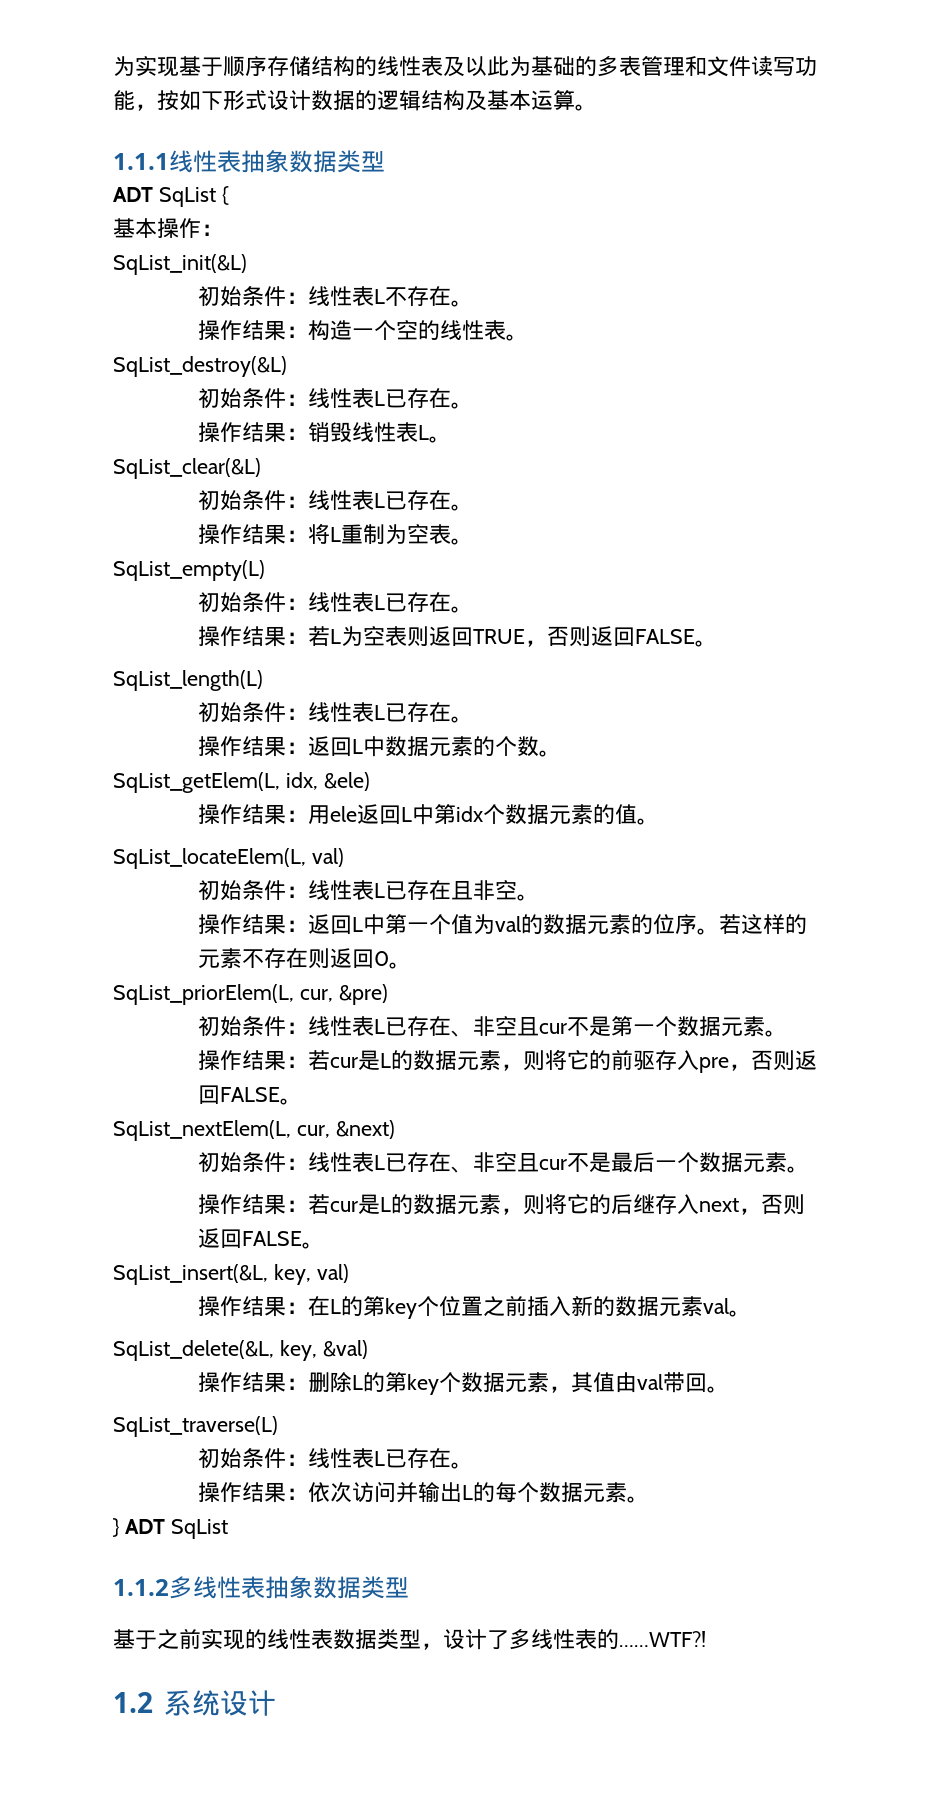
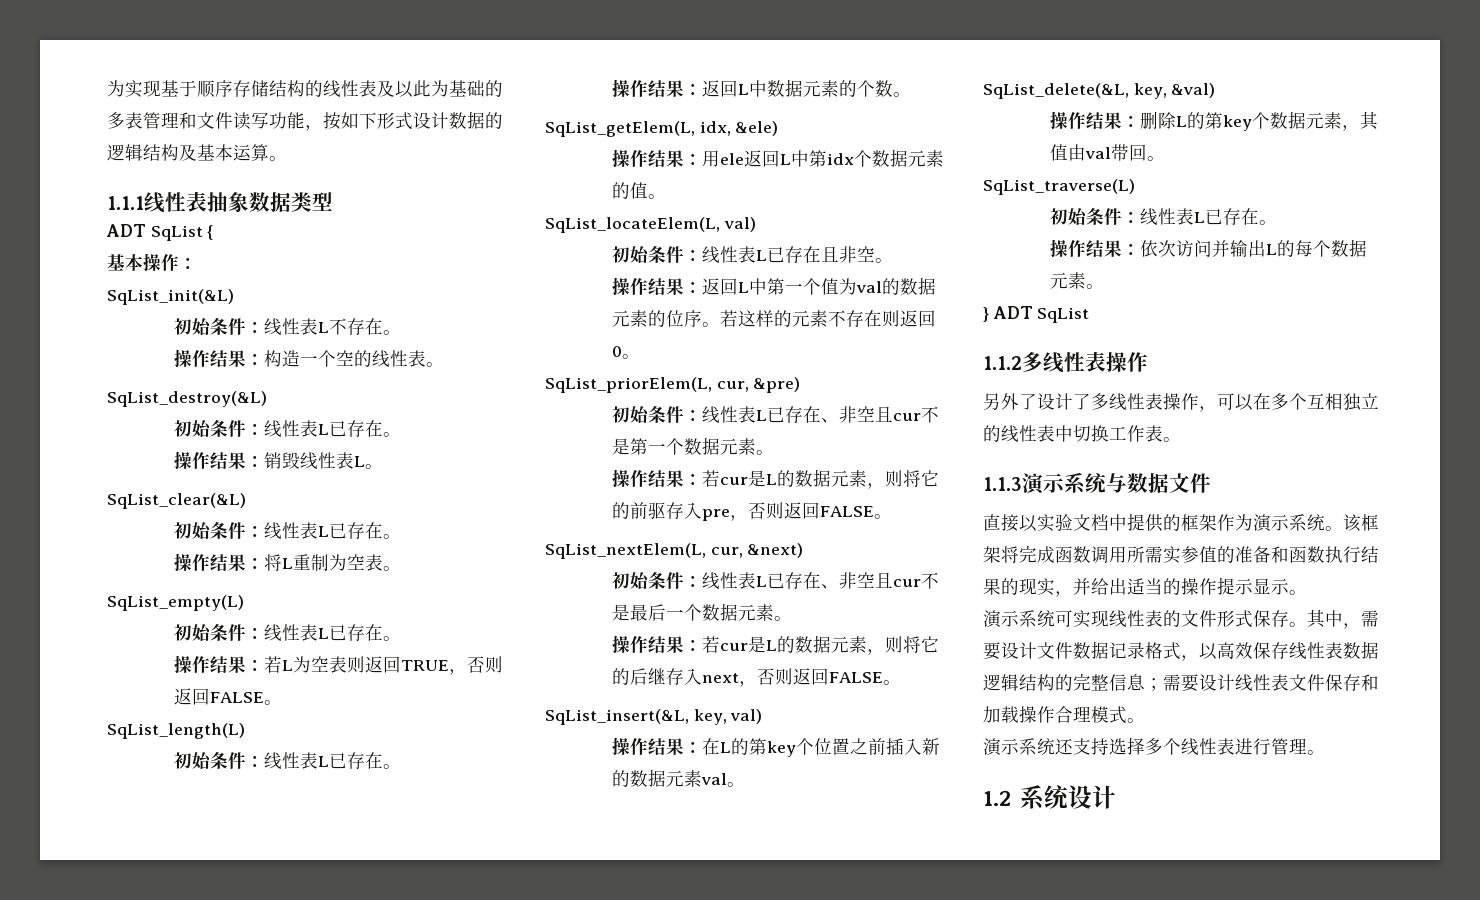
[265,1576,409,1599] [113,1628,706,1650] 抽象数据类型 // 基于之前实现的线性表数据类型，设计了多线性表的……WTF?! -> [1106,352,1148,372] [983,393,1379,412] [983,425,1181,443] [983,472,1211,495] [983,513,1379,532] [983,545,1379,564] [983,577,1307,597] [983,609,1379,629] [983,641,1379,661] [983,673,1379,692] [983,706,1145,724] [983,737,1325,756] 操作 // 另外了设计了多线性表操作，可以在多个互相独立的线性表中切换工作表。 // 1.1.3演示系统与数据文件 // 直接以实验文档中提供的框架作为演示系统。该框架将完成函数调用所需实参值的准备和函数执行结果的现实，并给出适当的操作提示显示。 // 演示系统可实现线性表的文件形式保存。其中，需要设计文件数据记录格式，以高效保存线性表数据逻辑结构的完整信息；需要设计线性表文件保存和加载操作合理模式。 // 演示系统还支持选择多个线性表进行管理。

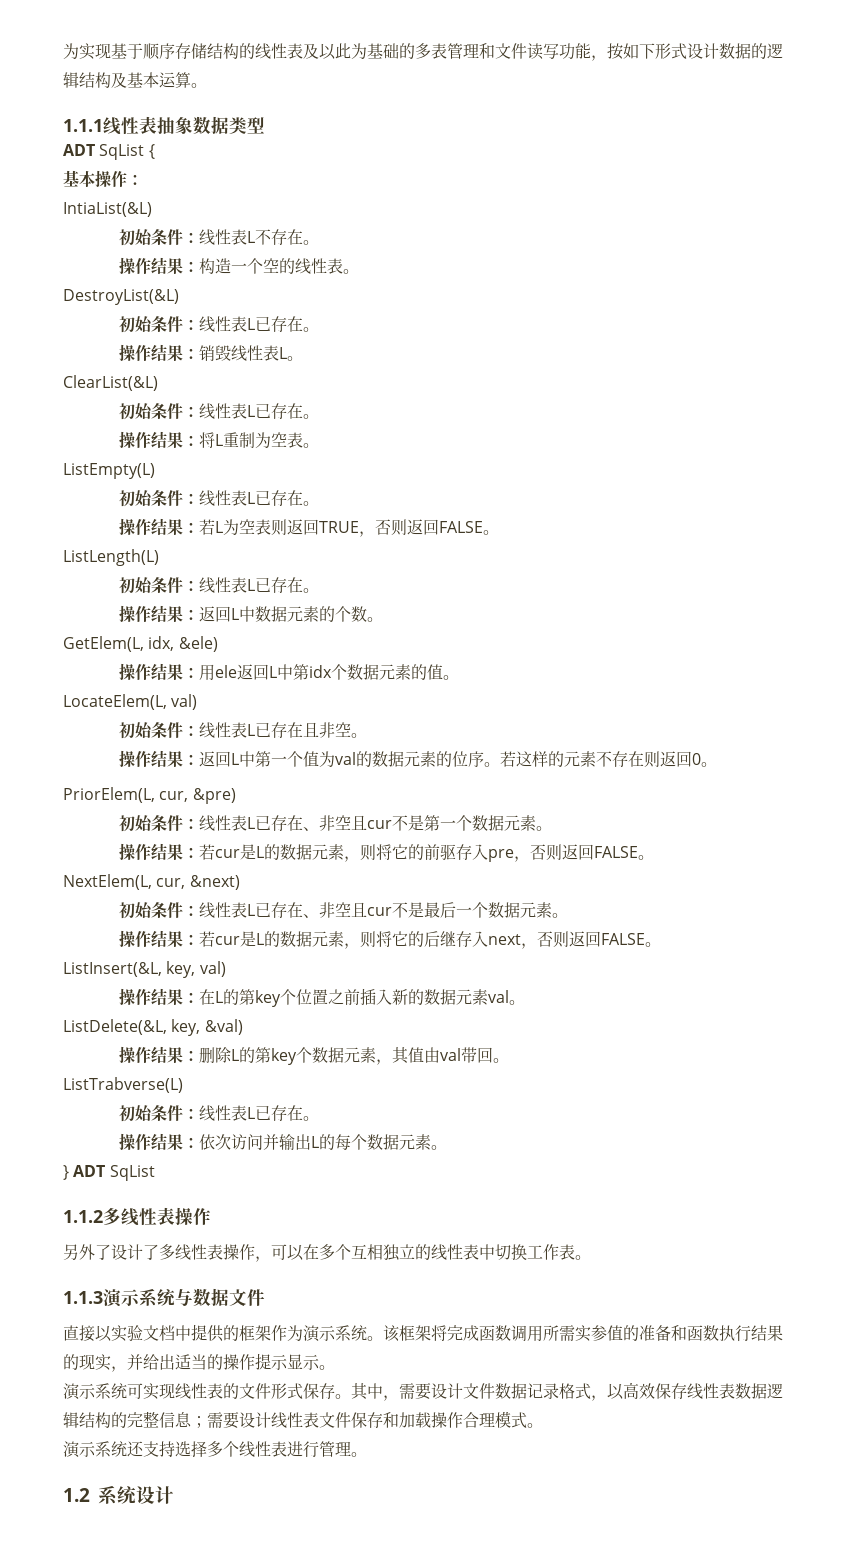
[107,289,234,305] SqList_init(&L) -> [63,202,152,217] IntiaList(&L)
[107,391,267,407] SqList_destroy(&L) -> [63,289,179,305] DestroyList(&L)
[107,493,246,509] SqList_clear(&L) -> [63,375,158,391] ClearList(&L)
[107,595,244,611] SqList_empty(L) -> [63,463,155,479] ListEmpty(L)
[107,723,245,739] SqList_length(L) -> [63,549,159,566] ListLength(L)
[545,121,695,137] SqList_getElem(L, -> [63,636,144,652] GetElem(L,
[545,217,720,233] SqList_locateElem(L, -> [63,694,167,710] LocateElem(L,
[545,377,712,393] SqList_priorElem(L, -> [63,787,155,803] PriorElem(L,
[545,543,706,559] SqList_nextElem(L, -> [63,874,152,890] NextElem(L,
[545,709,689,725] SqList_insert(&L, -> [63,962,162,977] ListInsert(&L,
[983,83,1129,99] SqList_delete(&L, -> [63,1019,167,1035] ListDelete(&L,
[983,179,1135,195] SqList_traverse(L) -> [63,1077,183,1093] ListTrabverse(L)

